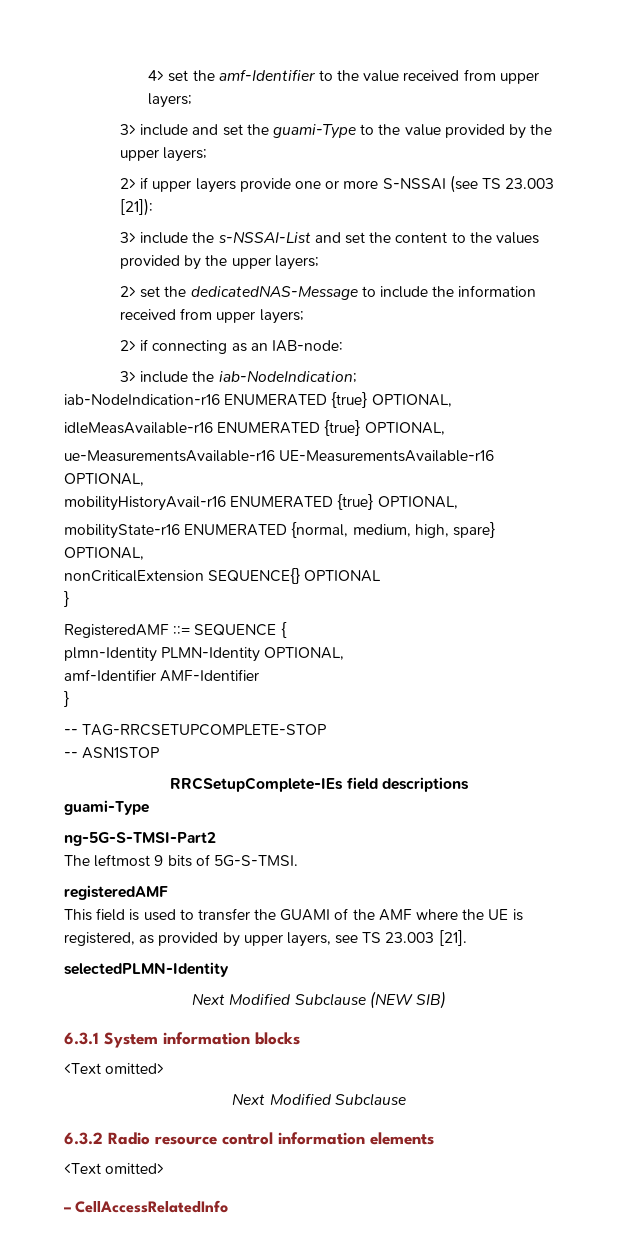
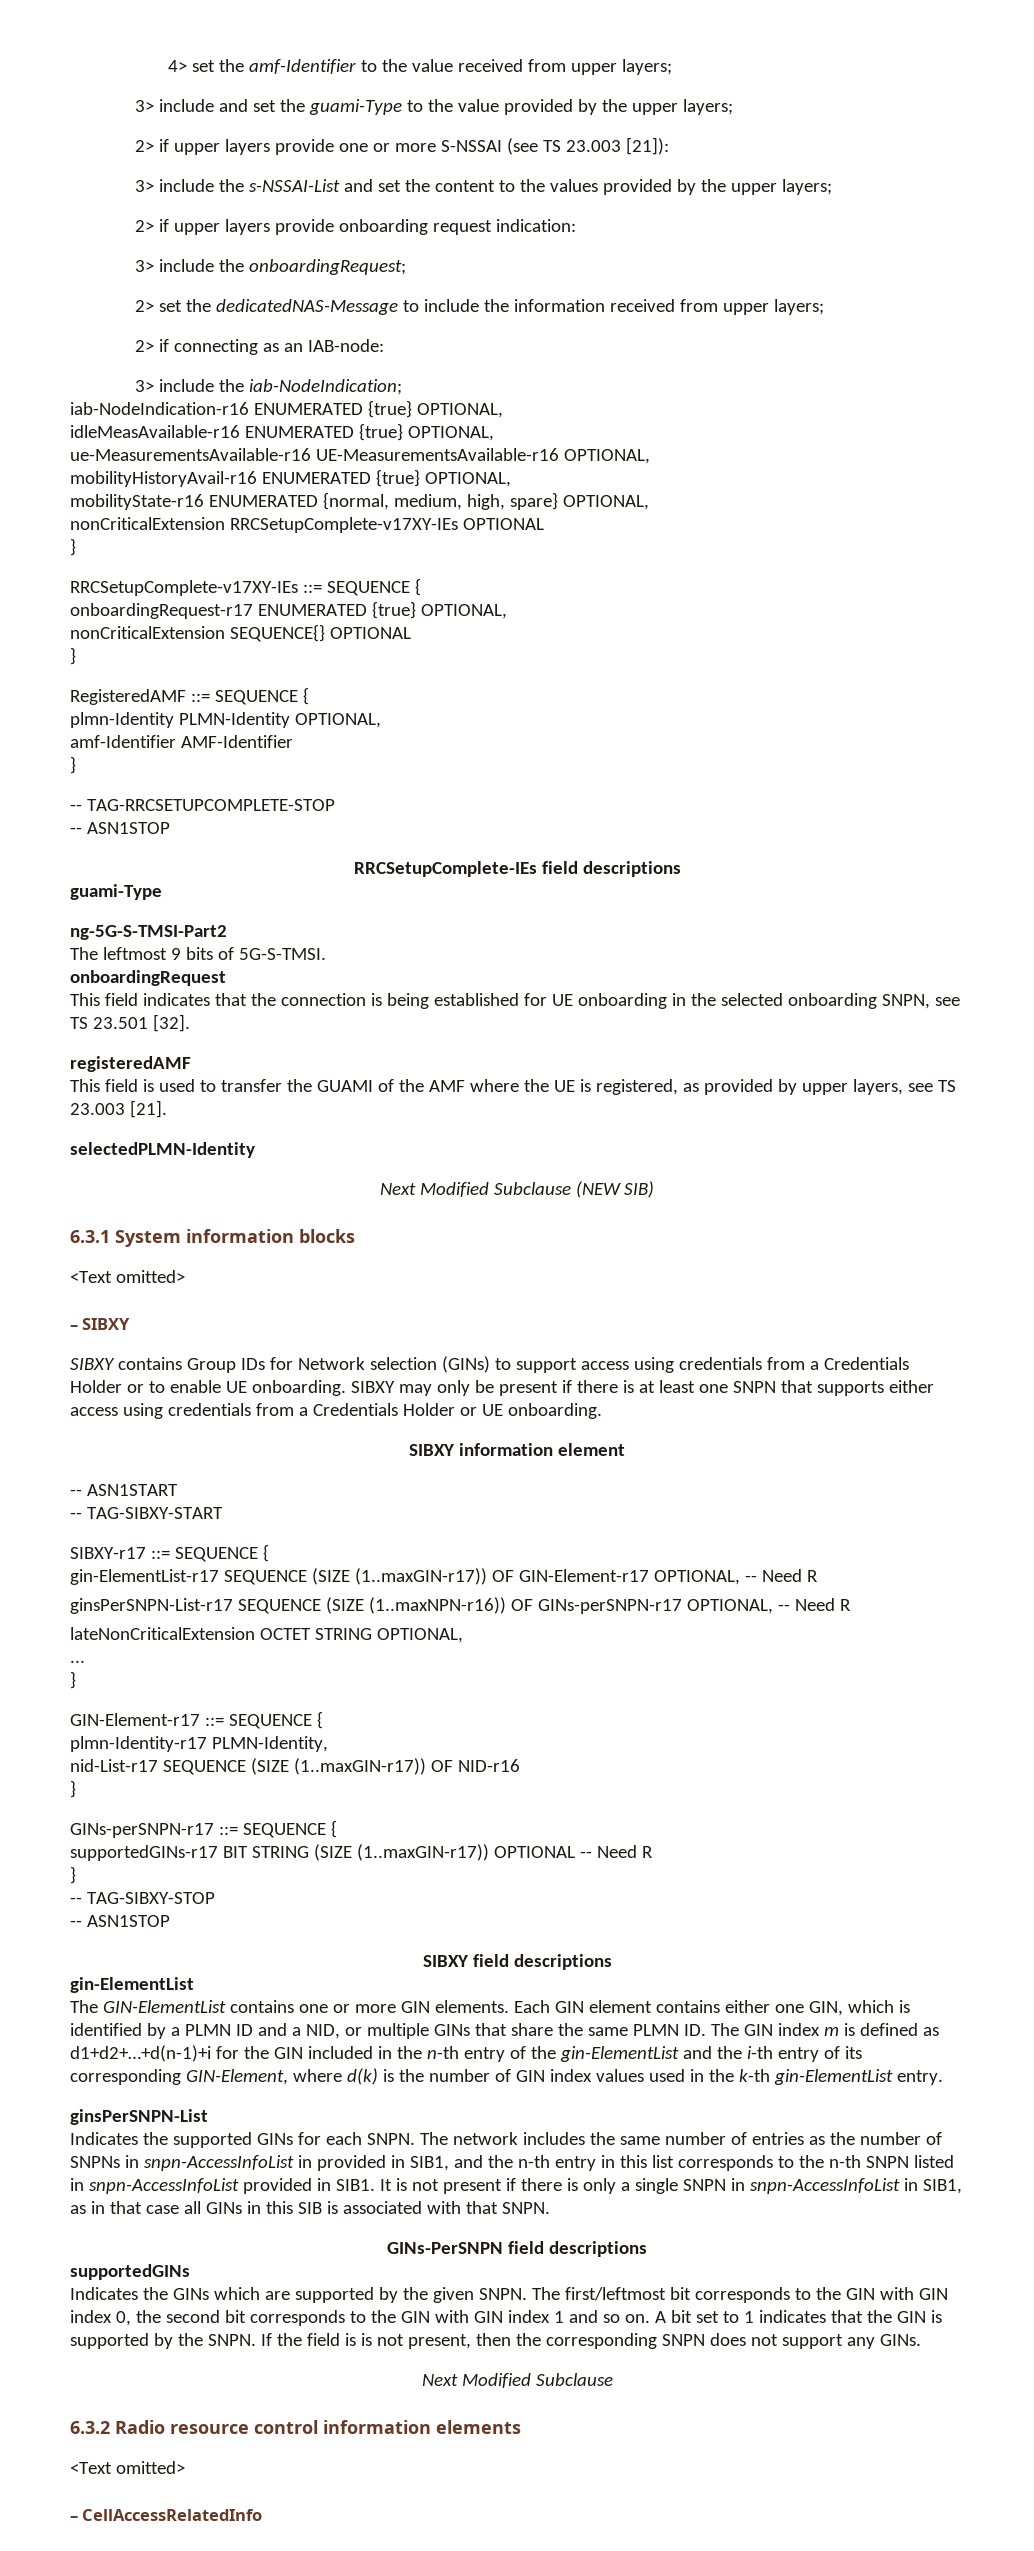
(319, 262) none -> [135,219,577,235] [135,259,407,275] // 2> if upper layers provide onboarding request indication: // 3> include the onboardingRequest;
(144, 553) none -> [70,517,544,533] [70,538,76,556] [70,578,421,596] [70,601,507,619] // nonCriticalExtension RRCSetupComplete-v17XY-IEs OPTIONAL // } // RRCSetupComplete-v17XY-IEs ::= SEQUENCE { // onboardingRequest-r17 ENUMERATED {true} OPTIONAL,
(298, 861) none -> [70,970,226,986] [70,993,960,1009] [70,1014,190,1032] // onboardingRequest // This field indicates that the connection is being established for UE onboarding in the selected onboarding SNPN, see TS 23.501 [32].
(165, 1068) none -> [70,1318,131,1330] [70,1356,909,1373] [70,1380,934,1396] [70,1403,602,1419] [409,1443,625,1456] [70,1484,178,1496] [70,1507,223,1519] [70,1544,269,1562] [70,1568,818,1585] [70,1597,851,1614] [70,1627,463,1643] [70,1660,85,1663] [70,1671,76,1689] [70,1711,323,1729] [70,1736,328,1752] [70,1758,520,1775] [70,1780,76,1798] [70,1820,337,1838] [70,1844,653,1861] [70,1866,76,1884] [70,1892,215,1904] [70,1915,170,1927] [422,1954,612,1970] [70,1977,194,1993] [70,2000,910,2016] [70,2023,939,2039] [70,2045,862,2062] [70,2068,943,2085] [70,2109,208,2125] [70,2132,942,2148] [70,2155,954,2171] [70,2178,962,2194] [70,2201,550,2214] [387,2241,647,2257] [70,2264,190,2280] [70,2287,948,2303] [70,2310,942,2326] [70,2333,921,2349] // – SIBXY // SIBXY contains Group IDs for Network selection (GINs) to support access using credentials from a Credentials Holder or to enable UE onboarding. SIBXY may only be present if there is at least one SNPN that supports either access using credentials from a Credentials Holder or UE onboarding. // SIBXY information element // -- ASN1START // -- TAG-SIBXY-START // SIBXY-r17 ::= SEQUENCE { // gin-ElementList-r17 SEQUENCE (SIZE (1..maxGIN-r17)) OF GIN-Element-r17 OPTIONAL, -- Need R // ginsPerSNPN-List-r17 SEQUENCE (SIZE (1..maxNPN-r16)) OF GINs-perSNPN-r17 OPTIONAL, -- Need R // lateNonCriticalExtension OCTET STRING OPTIONAL, // ... // } // GIN-Element-r17 ::= SEQUENCE { // plmn-Identity-r17 PLMN-Identity, // nid-List-r17 SEQUENCE (SIZE (1..maxGIN-r17)) OF NID-r16 // } // GINs-perSNPN-r17 ::= SEQUENCE { // supportedGINs-r17 BIT STRING (SIZE (1..maxGIN-r17)) OPTIONAL -- Need R // } // -- TAG-SIBXY-STOP // -- ASN1STOP // SIBXY field descriptions // gin-ElementList // The GIN-ElementList contains one or more GIN elements. Each GIN element contains either one GIN, which is identified by a PLMN ID and a NID, or multiple GINs that share the same PLMN ID. The GIN index m is defined as d1+d2+…+d(n-1)+i for the GIN included in the n-th entry of the gin-ElementList and the i-th entry of its corresponding GIN-Element, where d(k) is the number of GIN index values used in the k-th gin-ElementList entry. // ginsPerSNPN-List // Indicates the supported GINs for each SNPN. The network includes the same number of entries as the number of SNPNs in snpn-AccessInfoList in provided in SIB1, and the n-th entry in this list corresponds to the n-th SNPN listed in snpn-AccessInfoList provided in SIB1. It is not present if there is only a single SNPN in snpn-AccessInfoList in SIB1, as in that case all GINs in this SIB is associated with that SNPN. // GINs-PerSNPN field descriptions // supportedGINs // Indicates the GINs which are supported by the given SNPN. The first/leftmost bit corresponds to the GIN with GIN index 0, the second bit corresponds to the GIN with GIN index 1 and so on. A bit set to 1 indicates that the GIN is supported by the SNPN. If the field is is not present, then the corresponding SNPN does not support any GINs.

